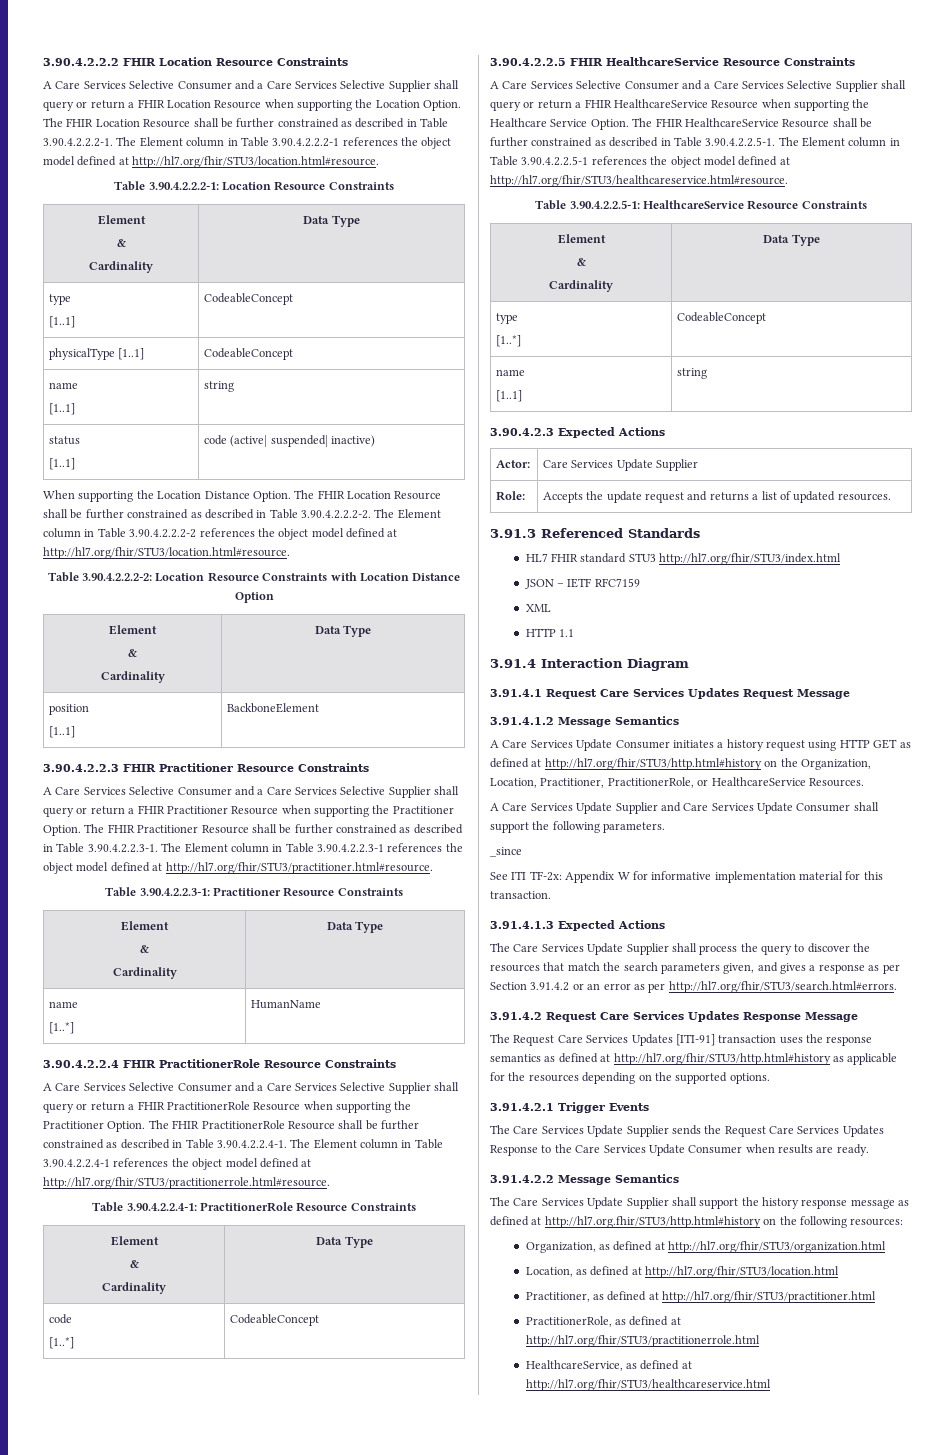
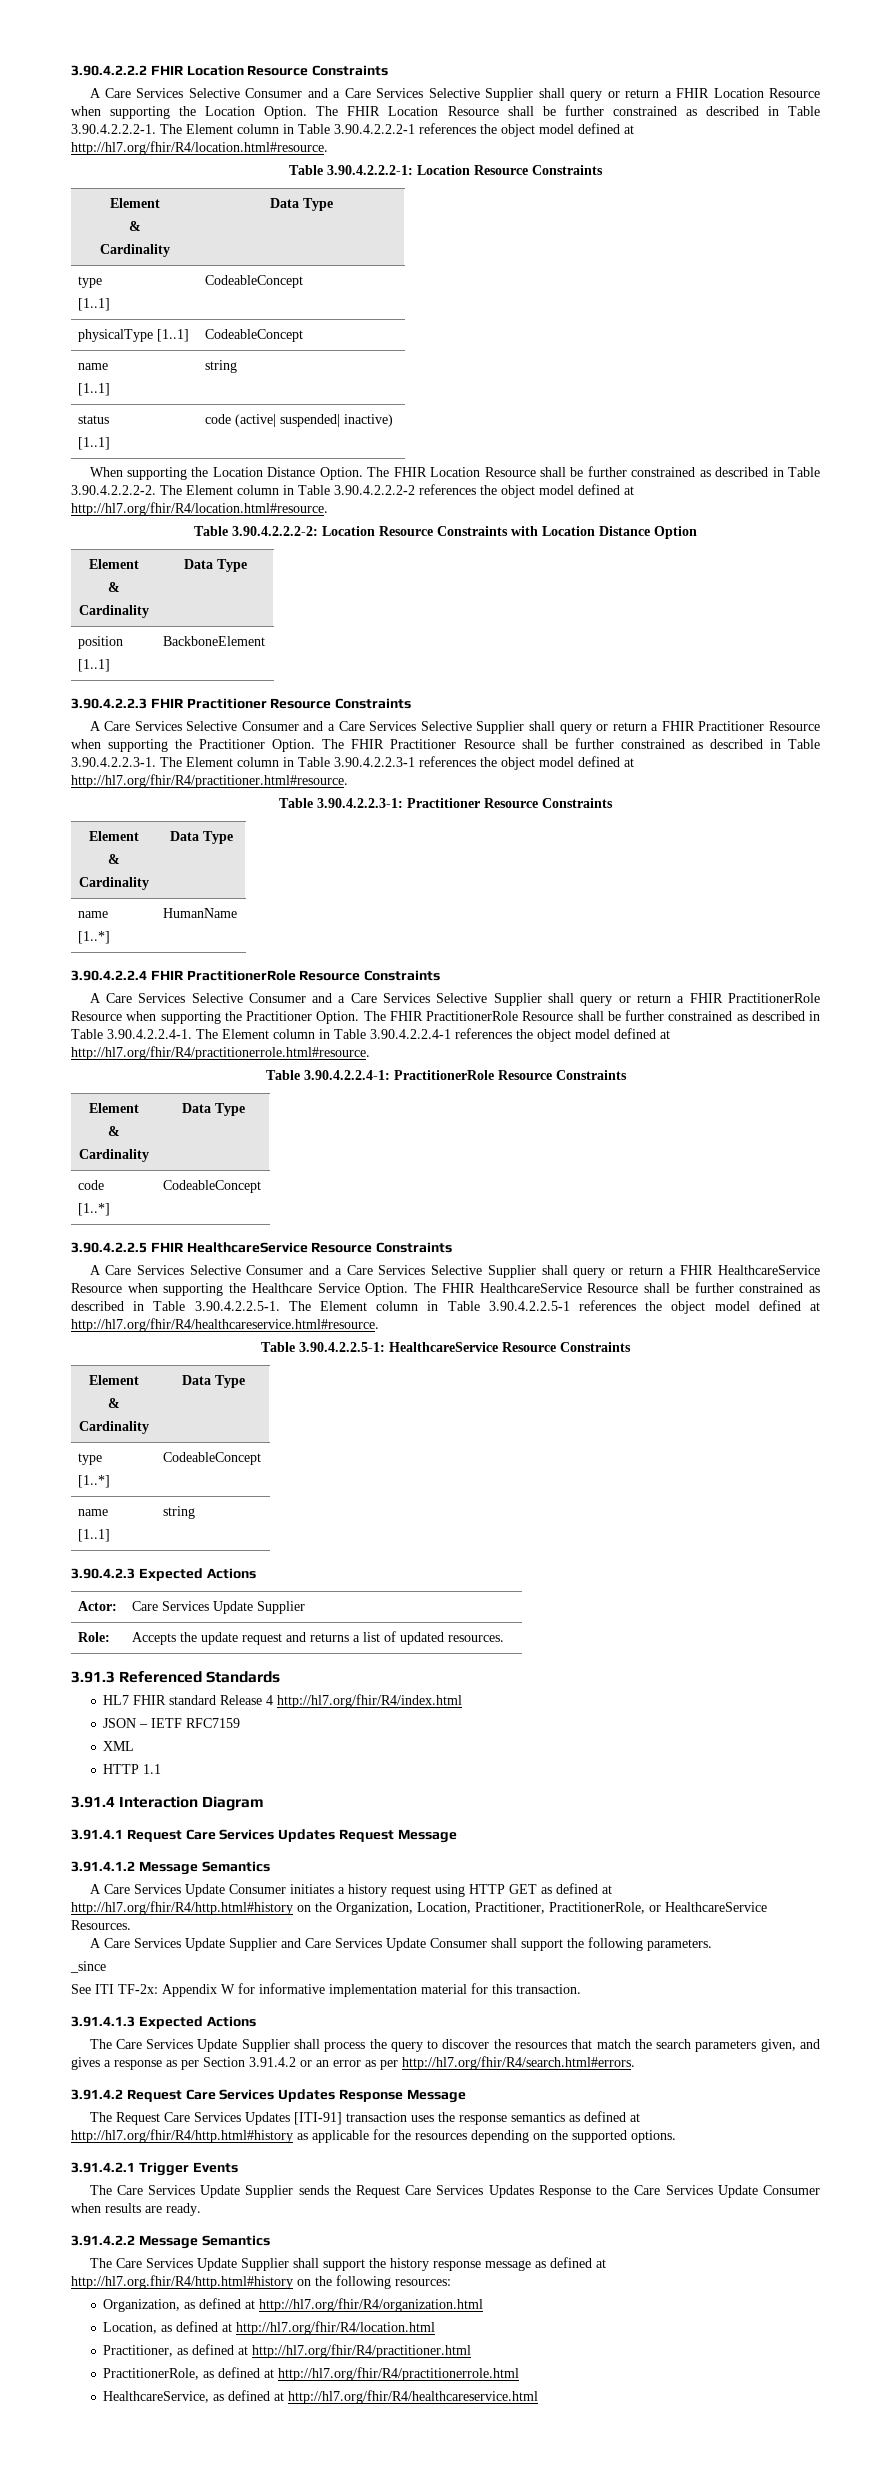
[132,156,380,168] http://hl7.org/fhir/STU3/location.html#resource. -> [71,141,328,155] http://hl7.org/fhir/R4/location.html#resource.
[43,547,290,559] http://hl7.org/fhir/STU3/location.html#resource. -> [71,502,328,516] http://hl7.org/fhir/R4/location.html#resource.
[165,862,433,874] http://hl7.org/fhir/STU3/practitioner.html#resource. -> [71,774,348,788] http://hl7.org/fhir/R4/practitioner.html#resource.
[43,1177,330,1189] http://hl7.org/fhir/STU3/practitionerrole.html#resource. -> [71,1046,370,1060] http://hl7.org/fhir/R4/practitionerrole.html#resource.
[490,175,788,187] http://hl7.org/fhir/STU3/healthcareservice.html#resource. -> [71,1318,379,1332] http://hl7.org/fhir/R4/healthcareservice.html#resource.
[628,553,842,565] STU3 http://hl7.org/fhir/STU3/index.html -> [220,1694,463,1708] Release 4 http://hl7.org/fhir/R4/index.html
[544,758,762,770] http://hl7.org/fhir/STU3/http.html#history -> [71,1901,293,1915] http://hl7.org/fhir/R4/http.html#history
[668,981,897,993] http://hl7.org/fhir/STU3/search.html#errors. -> [402,2056,635,2070] http://hl7.org/fhir/R4/search.html#errors.
[613,1053,831,1065] http://hl7.org/fhir/STU3/http.html#history -> [71,2129,293,2143] http://hl7.org/fhir/R4/http.html#history
[544,1216,761,1228] http://hl7.org.fhir/STU3/http.html#history -> [71,2275,293,2289] http://hl7.org.fhir/R4/http.html#history
[668,1241,887,1253] http://hl7.org/fhir/STU3/organization.html -> [259,2298,484,2312] http://hl7.org/fhir/R4/organization.html
[645,1266,840,1278] http://hl7.org/fhir/STU3/location.html -> [236,2321,436,2335] http://hl7.org/fhir/R4/location.html
[662,1291,877,1303] http://hl7.org/fhir/STU3/practitioner.html -> [252,2344,472,2358] http://hl7.org/fhir/R4/practitioner.html
[525,1335,760,1347] http://hl7.org/fhir/STU3/practitionerrole.html -> [278,2367,520,2381] http://hl7.org/fhir/R4/practitionerrole.html
[525,1379,771,1391] http://hl7.org/fhir/STU3/healthcareservice.html -> [288,2390,539,2404] http://hl7.org/fhir/R4/healthcareservice.html

